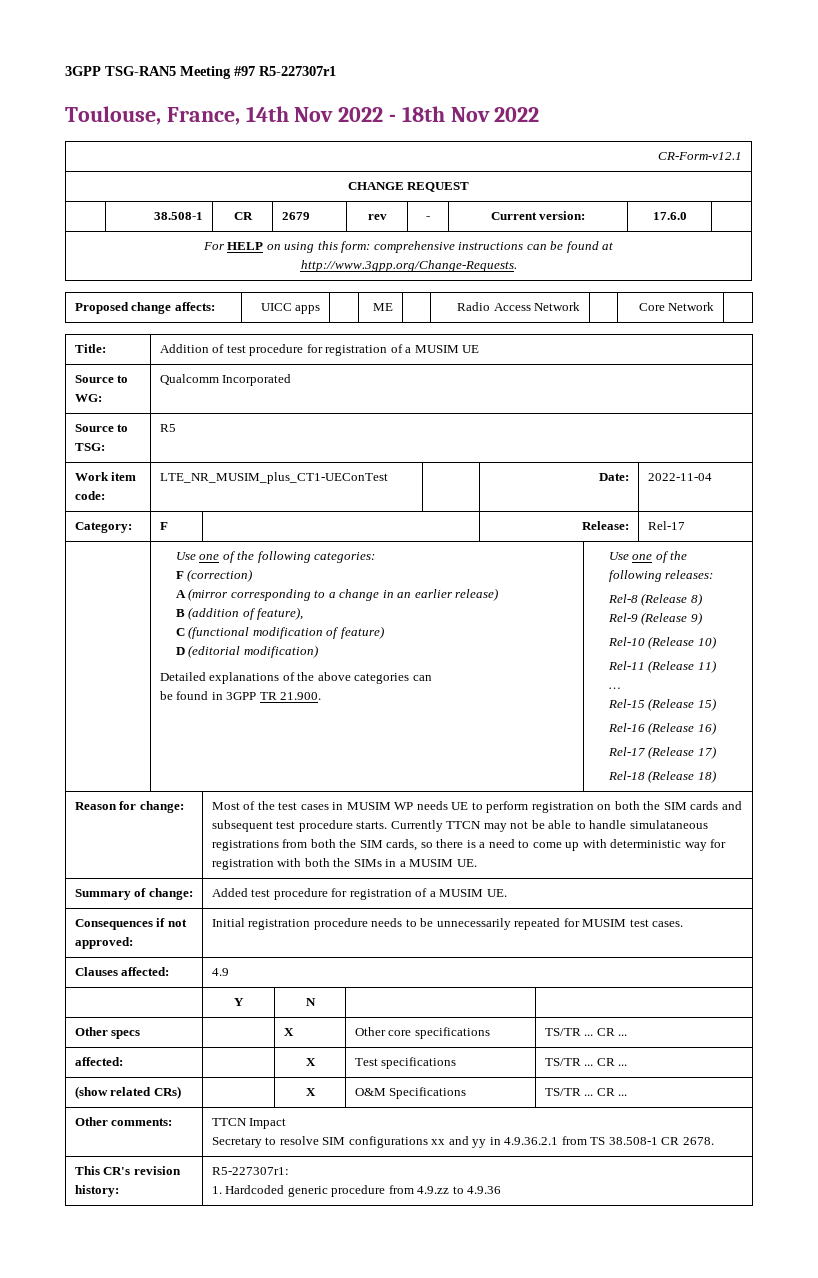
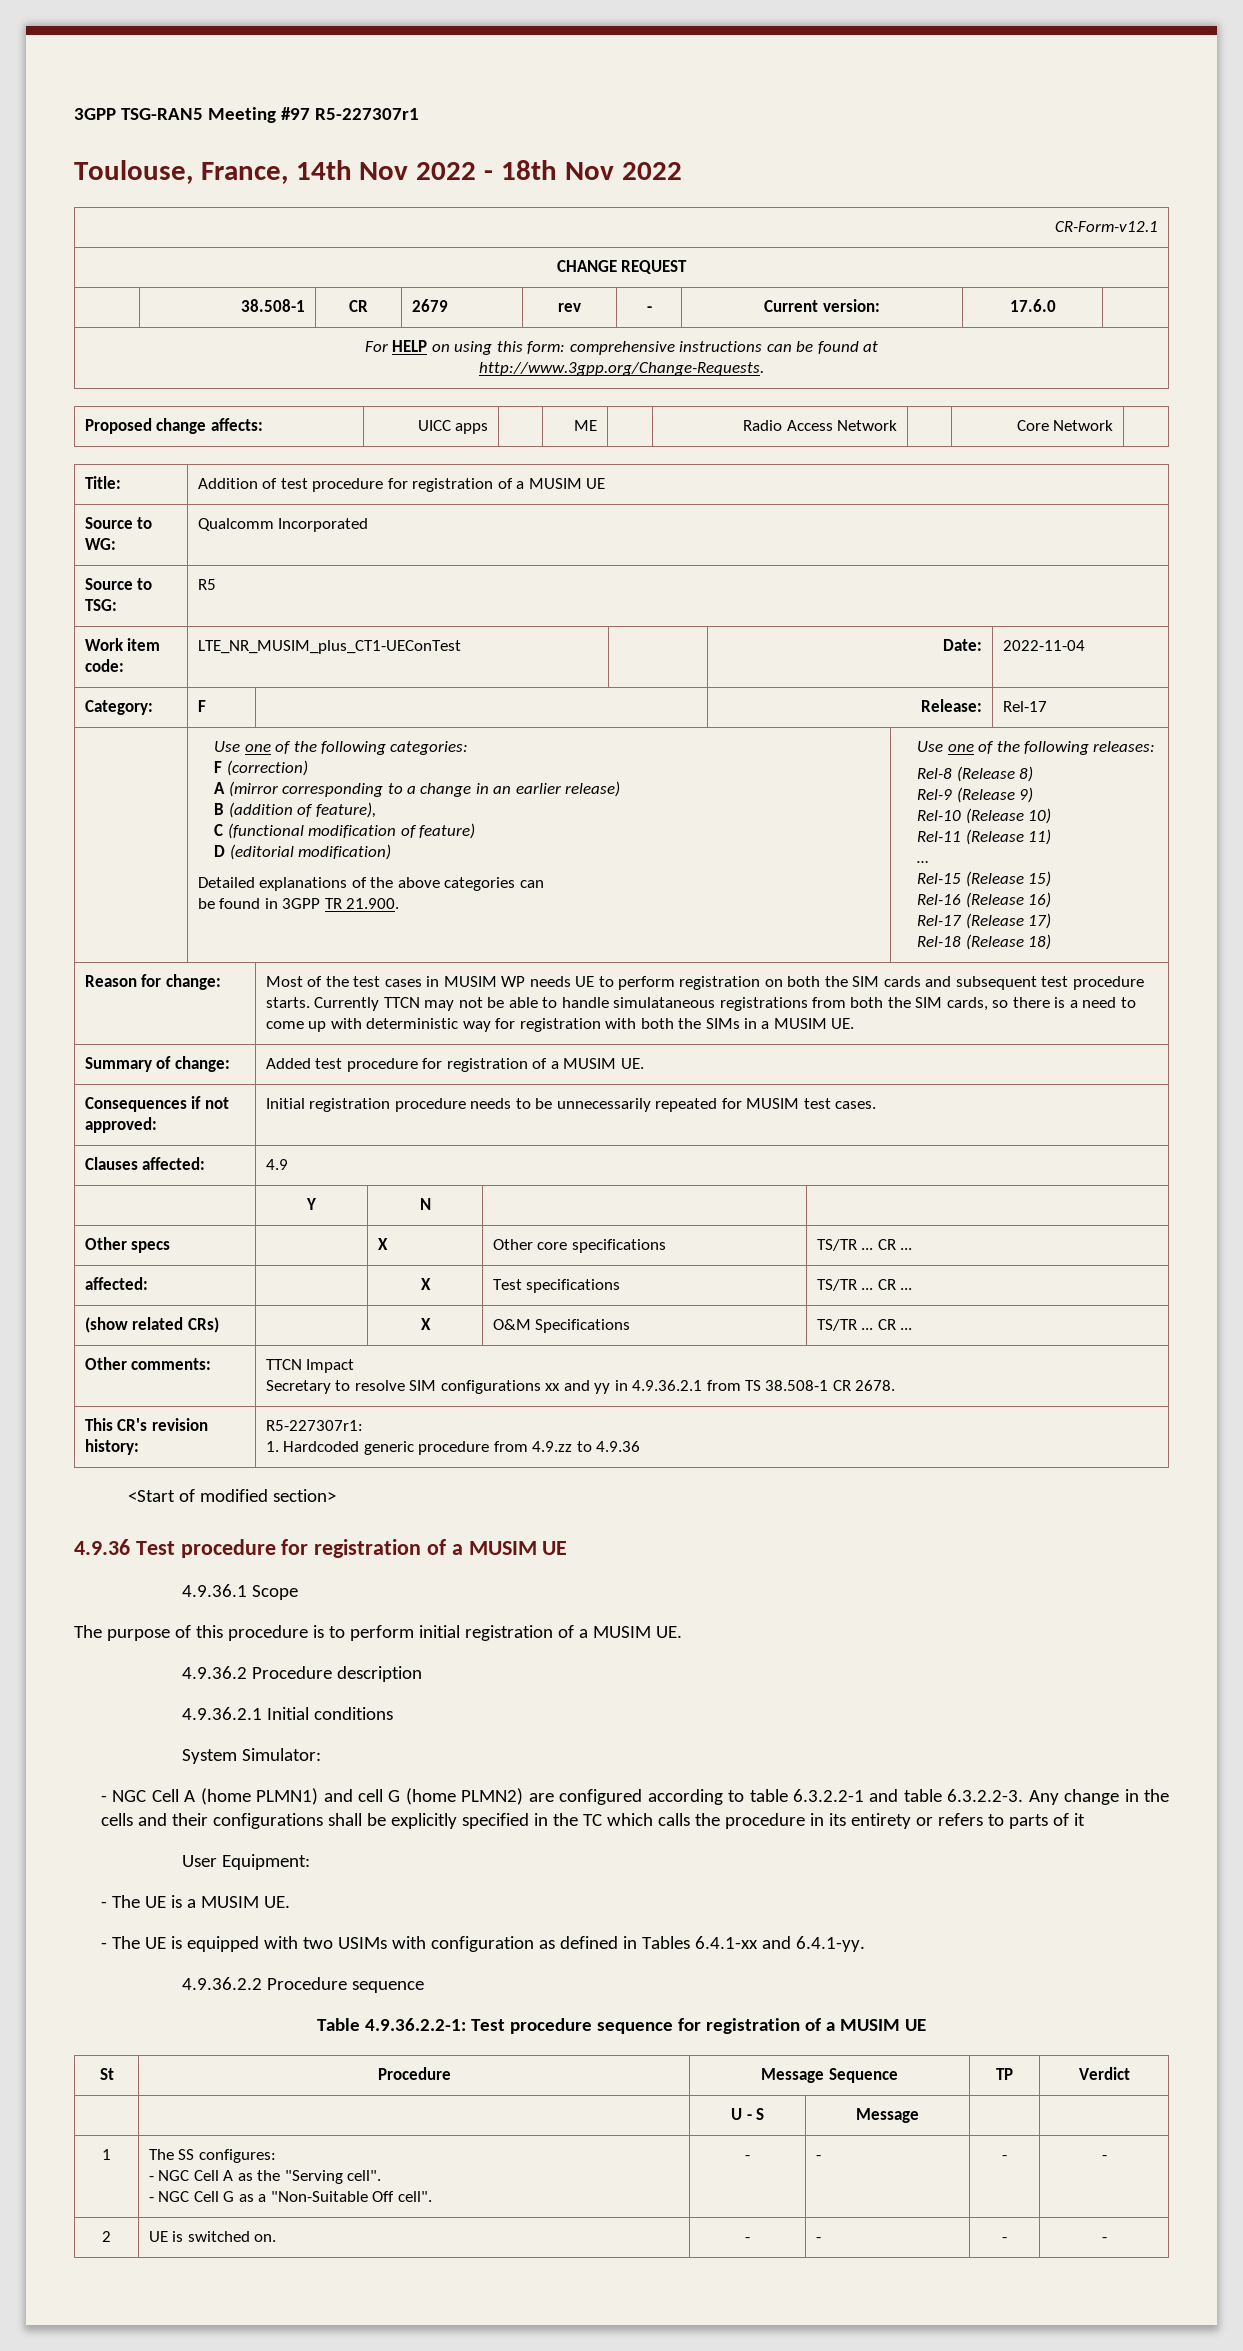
(502, 1190) none -> [127,1489,336,1502] [74,1539,568,1558] [181,1584,298,1600] [74,1625,682,1641] [181,1666,422,1682] [181,1707,393,1720] [181,1748,321,1764] [100,1788,1169,1805] [100,1813,1085,1829] [181,1854,310,1870] [100,1895,290,1908] [100,1936,865,1952] [181,1977,424,1993] [317,2018,926,2034] [99,2068,114,2080] [377,2067,451,2080] [761,2068,898,2083] [996,2068,1013,2080] [1078,2067,1130,2080] [731,2108,764,2120] [856,2108,919,2123] [102,2149,111,2160] [148,2149,276,2163] [148,2170,382,2184] [148,2191,432,2202] [745,2155,750,2160] [815,2155,821,2160] [1002,2155,1007,2160] [1101,2155,1107,2160] [102,2231,111,2242] [148,2231,277,2242] [745,2237,750,2242] [815,2237,821,2242] [1002,2237,1007,2242] [1101,2237,1107,2242] // <Start of modified section> // 4.9.36 Test procedure for registration of a MUSIM UE // 4.9.36.1 Scope // The purpose of this procedure is to perform initial registration of a MUSIM UE. // 4.9.36.2 Procedure description // 4.9.36.2.1 Initial conditions // System Simulator: // - NGC Cell A (home PLMN1) and cell G (home PLMN2) are configured according to table 6.3.2.2-1 and table 6.3.2.2-3. Any change in the cells and their configurations shall be explicitly specified in the TC which calls the procedure in its entirety or refers to parts of it // User Equipment: // - The UE is a MUSIM UE. // - The UE is equipped with two USIMs with configuration as defined in Tables 6.4.1-xx and 6.4.1-yy. // 4.9.36.2.2 Procedure sequence // Table 4.9.36.2.2-1: Test procedure sequence for registration of a MUSIM UE // St | Procedure | Message Sequence | TP | Verdict // | | U - S | Message | | // 1 | The SS configures: // - NGC Cell A as the "Serving cell". // - NGC Cell G as a "Non-Suitable Off cell". | - | - | - | - // 2 | UE is switched on. | - | - | - | -

